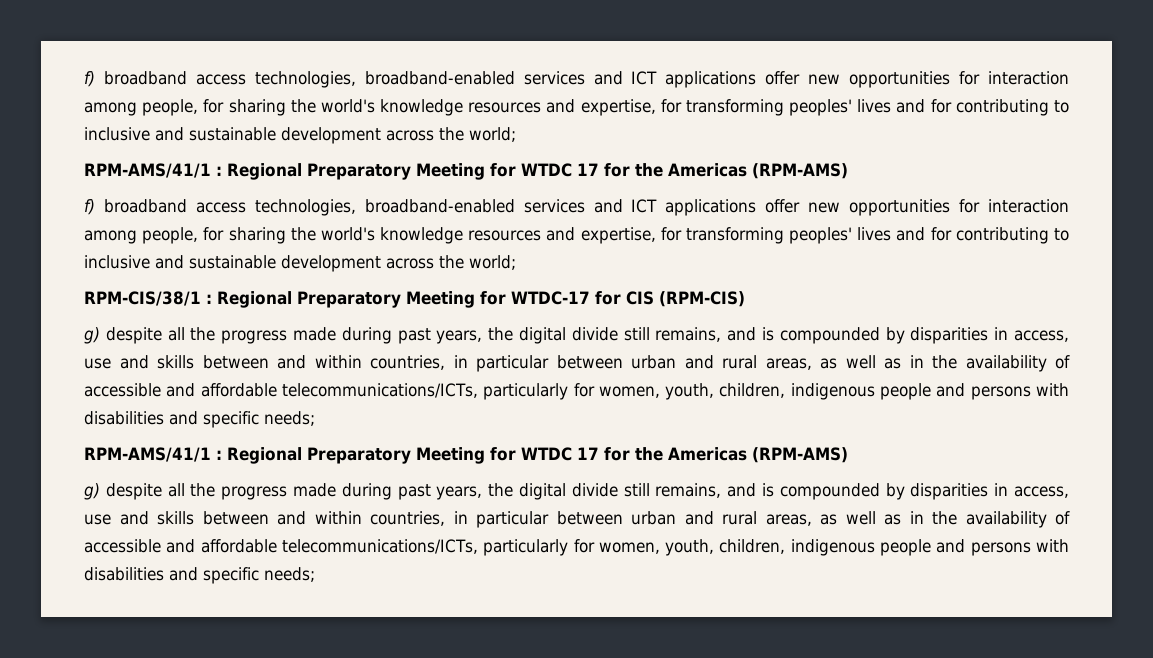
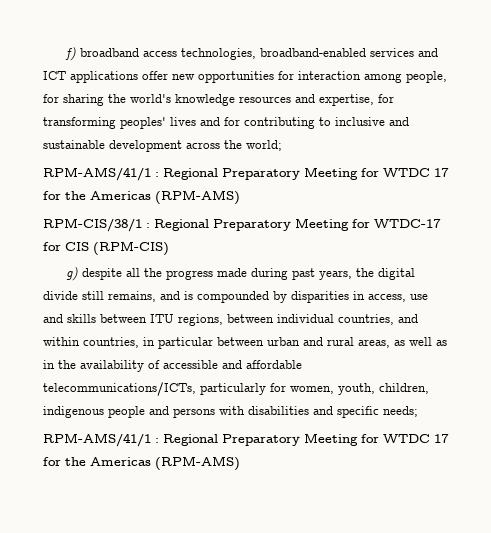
[84,199,1069,216] [84,227,1069,244] [84,255,516,272] // f) broadband access technologies, broadband-enabled services and ICT applications offer new opportunities for interaction among people, for sharing the world's knowledge resources and expertise, for transforming peoples' lives and for contributing to inclusive and sustainable development across the world; -> (240, 197) none
(269, 362) none -> [150,314,394,326] ITU regions, between individual countries,
[84,483,1069,500] [84,511,1070,528] [84,539,1070,556] [84,567,315,584] // g) despite all the progress made during past years, the digital divide still remains, and is compounded by disparities in access, use and skills between and within countries, in particular between urban and rural areas, as well as in the availability of accessible and affordable telecommunications/ICTs, particularly for women, youth, children, indigenous people and persons with disabilities and specific needs; -> (240, 463) none

